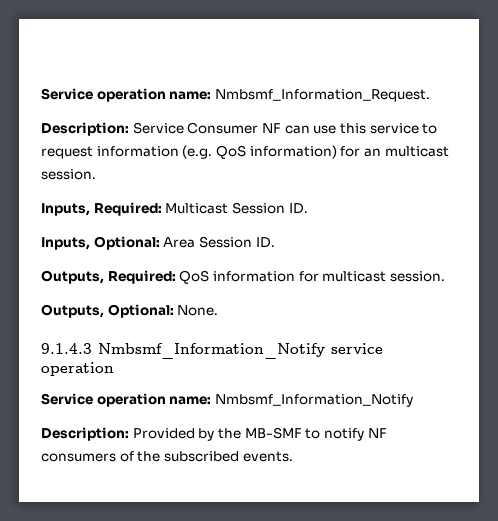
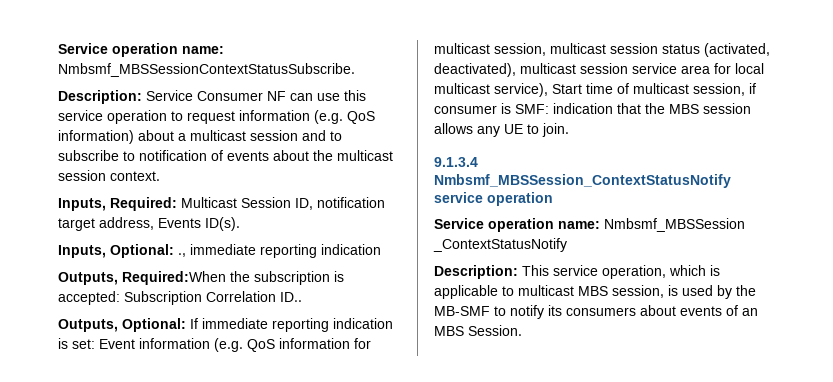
[41,88,430,102] Service operation name: Nmbsmf_Information_Request. -> [58,43,224,57] [58,63,355,77] Service operation name: Nmbsmf_MBSSessionContextStatusSubscribe.
(419, 128) none -> [107,110,167,124] operation
[340,146,449,157] [41,169,96,180] [41,202,308,216] [41,236,275,250] [41,270,445,284] [41,304,219,318] [41,343,325,359] for an multicast session. // Inputs, Required: Multicast Session ID. // Inputs, Optional: Area Session ID. // Outputs, Required: QoS information for multicast session. // Outputs, Optional: None. // 9.1.4.3 Nmbsmf_Information_Notify -> [138,130,342,141] [58,150,393,161] [58,170,160,181] [58,197,385,211] [58,217,240,231] [58,244,381,258] [58,271,344,285] [58,291,302,305] [58,318,393,332] [58,338,371,352] [434,43,770,57] [434,63,764,77] [434,83,756,97] [434,103,751,114] [434,123,569,137] [434,157,478,167] [434,174,731,188] about a multicast session and to subscribe to notification of events about the multicast session context. // Inputs, Required: Multicast Session ID, notification target address, Events ID(s). // Inputs, Optional: ., immediate reporting indication // Outputs, Required:When the subscription is accepted: Subscription Correlation ID.. // Outputs, Optional: If immediate reporting indication is set: Event information (e.g. QoS information for multicast session, multicast session status (activated, deactivated), multicast session service area for local multicast service), Start time of multicast session, if consumer is SMF: indication that the MBS session allows any UE to join. // 9.1.3.4 Nmbsmf_MBSSession_ContextStatusNotify
[214,394,413,407] [41,427,195,441] Nmbsmf_Information_Notify // Description: Provided -> [604,218,745,232] [433,238,567,252] [434,265,720,279] [434,285,713,299] Nmbsmf_MBSSession _ContextStatusNotify // Description: This service operation, which is applicable to multicast MBS session, is used
[367,428,387,438] [41,451,293,462] NF consumers of the subscribed events. -> [548,305,758,316] [434,325,522,336] its consumers about events of an MBS Session.

